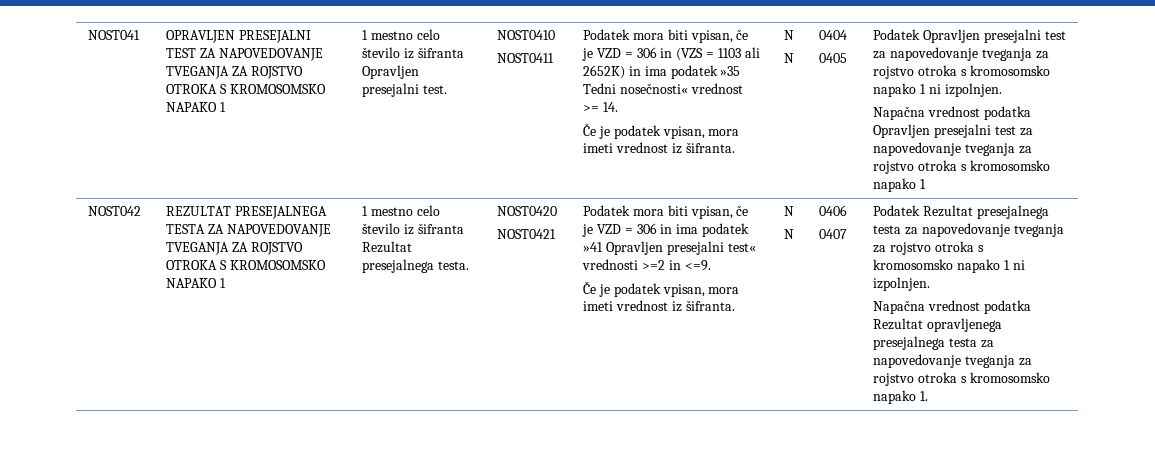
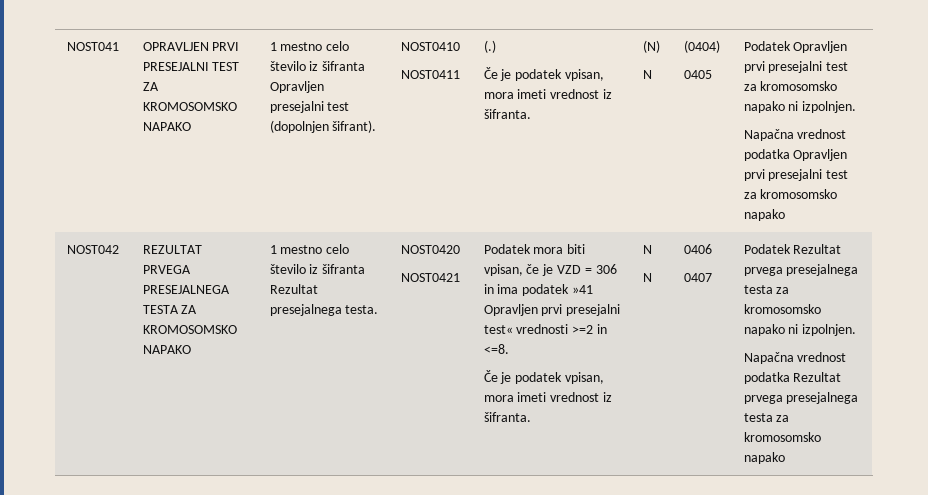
(236, 36) none -> [212,42,240,51] PRVI
[218,48,323,61] [166,66,303,79] [166,84,326,94] [166,102,227,112] NAPOVEDOVANJE TVEGANJA ZA ROJSTVO OTROKA S KROMOSOMSKO NAPAKO 1 -> [142,102,237,111] [142,122,191,131] KROMOSOMSKO NAPAKO
[423,85,448,94] test. -> [327,102,350,111] [269,120,377,133] test (dopolnjen šifrant).
[583,29,749,43] [582,47,760,61] [583,65,741,79] [583,83,743,94] [583,102,619,112] [583,123,740,139] [583,142,735,154] [784,30,795,40] [784,53,795,63] [819,30,848,40] Podatek mora biti vpisan, če je VZD = 306 in (VZS = 1103 ali 2652K) in ima podatek »35 Tedni nosečnosti« vrednost >= 14. // Če je podatek vpisan, mora imeti vrednost iz šifranta. | N // N | 0404 -> [483,40,496,53] [483,67,604,81] [483,89,612,99] [483,109,531,119] [642,40,660,53] [642,70,652,79] [683,40,720,53] (.) // Če je podatek vpisan, mora imeti vrednost iz šifranta. | (N) // N | (0404)
[983,29,1066,43] [873,47,1049,61] [873,65,1050,79] [873,83,927,97] presejalni test za napovedovanje tveganja za rojstvo otroka s kromosomsko napako 1 -> [743,61,849,73] [743,81,838,91] [743,101,785,113] prvi presejalni test za kromosomsko napako
[934,124,1033,138] [873,142,1032,156] [873,160,1050,174] [873,178,927,192] presejalni test za napovedovanje tveganja za rojstvo otroka s kromosomsko napako 1 -> [743,169,849,181] [743,189,838,199] [743,209,785,221] prvi presejalni test za kromosomsko napako
(232, 211) none -> [142,265,191,274] PRVEGA
[226,224,331,237] [166,242,303,255] [166,260,326,270] [166,278,227,288] NAPOVEDOVANJE TVEGANJA ZA ROJSTVO OTROKA S KROMOSOMSKO NAPAKO 1 -> [142,325,237,334] [142,345,191,354] KROMOSOMSKO NAPAKO
(664, 248) none -> [541,304,563,316] prvi
[684,260,711,271] <=9. -> [483,344,509,354] <=8.
[976,205,1049,219] [873,223,1064,237] [873,241,984,255] [873,259,1010,273] presejalnega testa za napovedovanje tveganja za rojstvo otroka s kromosomsko napako 1 -> [743,264,859,276] [743,285,790,294] [743,304,821,314] [743,324,785,336] prvega presejalnega testa za kromosomsko napako
[927,318,1003,332] [873,336,994,350] [873,354,1032,368] [873,372,1050,386] [873,390,929,404] opravljenega presejalnega testa za napovedovanje tveganja za rojstvo otroka s kromosomsko napako 1. -> [743,392,859,404] [743,413,790,422] [743,432,821,442] [743,452,785,464] prvega presejalnega testa za kromosomsko napako

